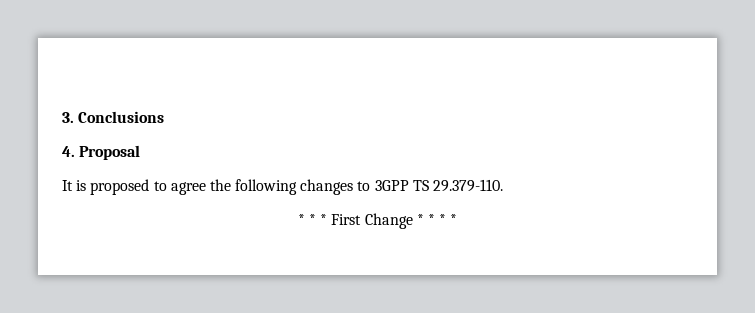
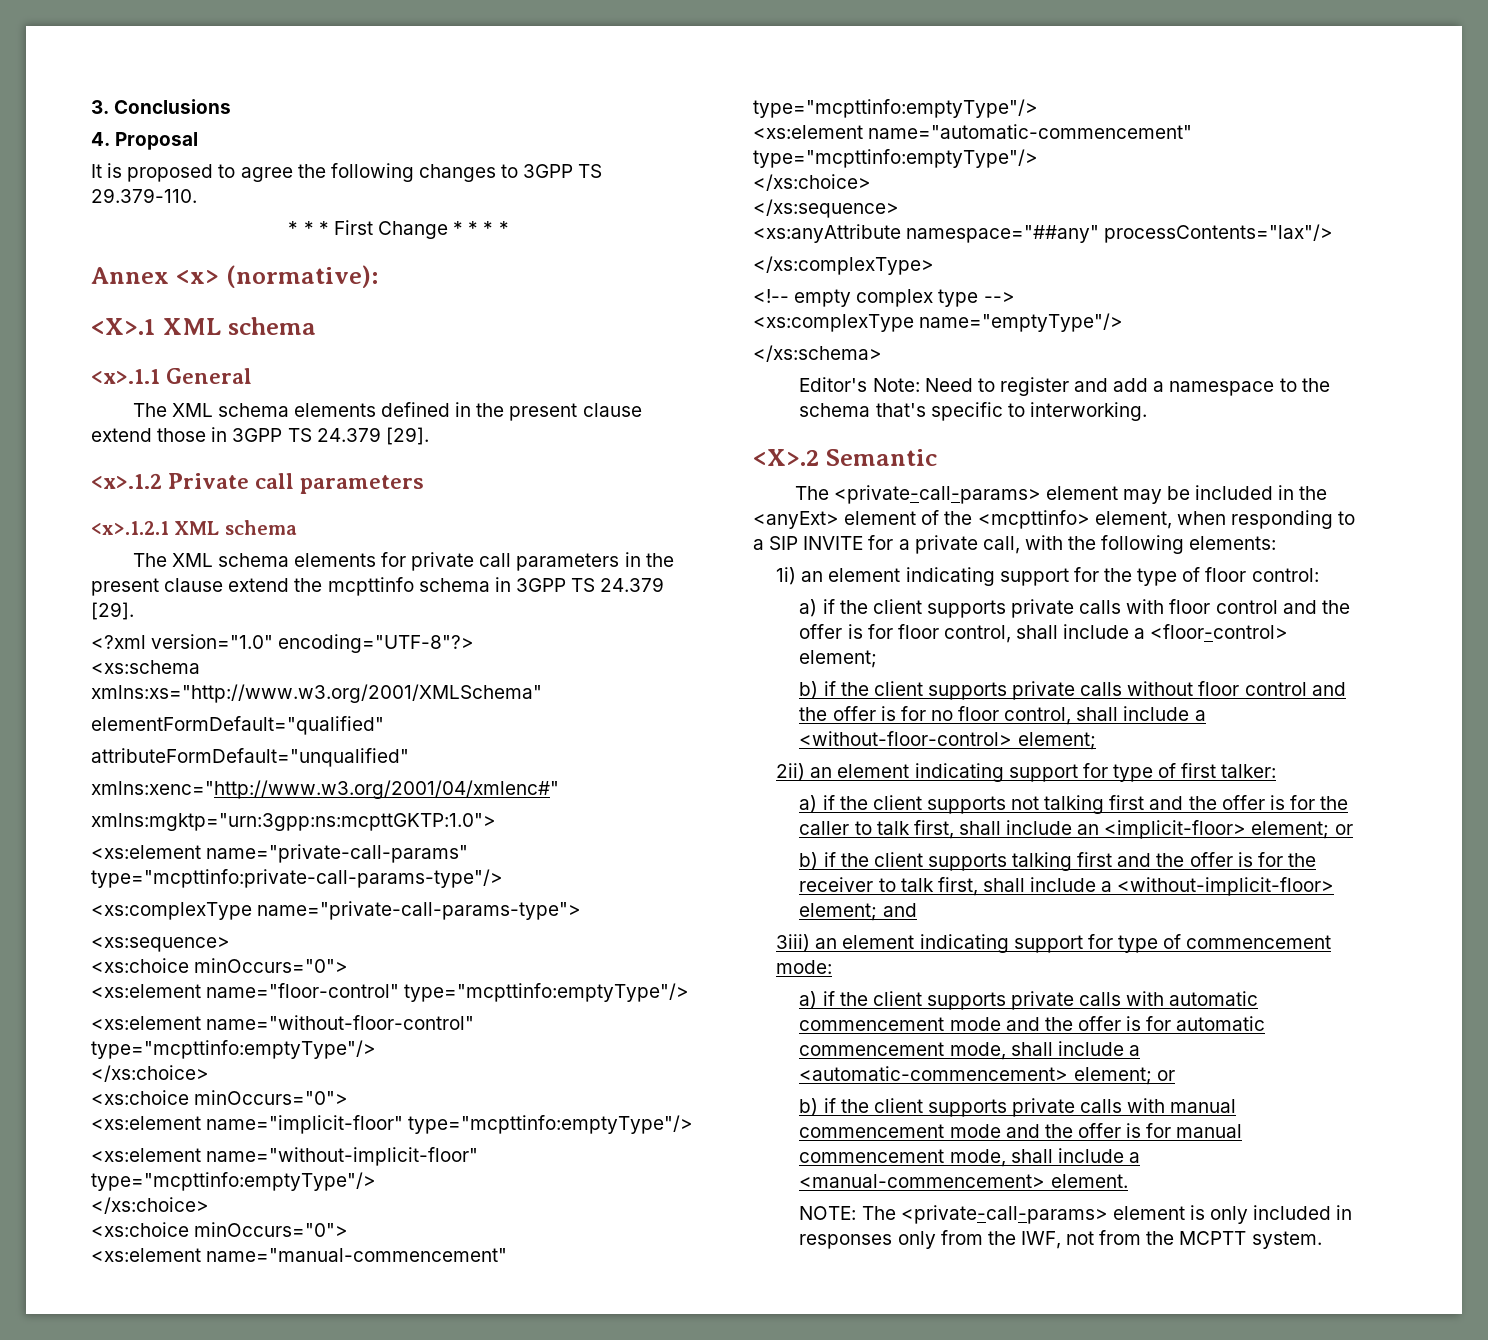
(458, 219) none -> [91,265,379,288] [91,317,316,335] [91,368,253,384] [132,402,642,421] [91,427,429,445] [91,473,425,494] [91,520,297,535] [132,552,674,571] [91,577,665,596] [91,602,134,620] [91,634,475,653] [91,660,200,674] [91,684,542,703] [91,716,384,735] [91,748,409,767] [91,780,559,799] [91,813,496,831] [91,844,469,863] [91,869,503,888] [91,901,582,920] [91,937,230,952] [91,958,349,973] [91,983,690,1002] [91,1015,475,1030] [91,1040,376,1059] [91,1065,209,1082] [91,1090,349,1105] [91,1115,694,1134] [91,1147,479,1166] [91,1172,376,1191] [91,1197,209,1214] [91,1222,349,1237] [91,1248,508,1262] [753,99,1038,118] [753,124,1193,139] [753,149,1038,168] [753,174,871,191] [753,199,899,218] [753,224,1334,243] [753,256,934,275] [753,289,1015,307] [753,313,1124,332] [753,345,882,362] [799,377,1330,396] [799,402,1147,421] [753,449,937,466] [794,485,1328,504] [753,510,1356,529] [753,535,1277,554] [776,567,1319,586] [799,599,1350,618] [799,624,1289,643] [799,650,878,668] [799,681,1346,700] [799,706,1206,725] [799,731,1096,750] [776,763,1277,782] [799,795,1349,814] [799,820,1353,839] [799,852,1316,871] [799,877,1335,896] [799,903,917,921] [776,934,1332,953] [776,960,833,974] [799,991,1259,1010] [799,1016,1266,1031] [799,1041,1140,1060] [799,1066,1175,1085] [799,1098,1237,1117] [799,1123,1243,1138] [799,1148,1140,1167] [799,1174,1128,1188] [799,1205,1353,1224] [799,1230,1322,1249] // Annex <x> (normative): // <X>.1 XML schema // <x>.1.1 General // The XML schema elements defined in the present clause extend those in 3GPP TS 24.379 [29]. // <x>.1.2 Private call parameters // <x>.1.2.1 XML schema // The XML schema elements for private call parameters in the present clause extend the mcpttinfo schema in 3GPP TS 24.379 [29]. // <?xml version="1.0" encoding="UTF-8"?> // <xs:schema // xmlns:xs="http://www.w3.org/2001/XMLSchema" // elementFormDefault="qualified" // attributeFormDefault="unqualified" // xmlns:xenc="http://www.w3.org/2001/04/xmlenc#" // xmlns:mgktp="urn:3gpp:ns:mcpttGKTP:1.0"> // <xs:element name="private-call-params" type="mcpttinfo:private-call-params-type"/> // <xs:complexType name="private-call-params-type"> // <xs:sequence> // <xs:choice minOccurs="0"> // <xs:element name="floor-control" type="mcpttinfo:emptyType"/> // <xs:element name="without-floor-control" type="mcpttinfo:emptyType"/> // </xs:choice> // <xs:choice minOccurs="0"> // <xs:element name="implicit-floor" type="mcpttinfo:emptyType"/> // <xs:element name="without-implicit-floor" type="mcpttinfo:emptyType"/> // </xs:choice> // <xs:choice minOccurs="0"> // <xs:element name="manual-commencement" type="mcpttinfo:emptyType"/> // <xs:element name="automatic-commencement" type="mcpttinfo:emptyType"/> // </xs:choice> // </xs:sequence> // <xs:anyAttribute namespace="##any" processContents="lax"/> // </xs:complexType> // <!-- empty complex type --> // <xs:complexType name="emptyType"/> // </xs:schema> // Editor's Note: Need to register and add a namespace to the schema that's specific to interworking. // <X>.2 Semantic // The <private-call-params> element may be included in the <anyExt> element of the <mcpttinfo> element, when responding to a SIP INVITE for a private call, with the following elements: // 1i) an element indicating support for the type of floor control: // a) if the client supports private calls with floor control and the offer is for floor control, shall include a <floor-control> element; // b) if the client supports private calls without floor control and the offer is for no floor control, shall include a <without-floor-control> element; // 2ii) an element indicating support for type of first talker: // a) if the client supports not talking first and the offer is for the caller to talk first, shall include an <implicit-floor> element; or // b) if the client supports talking first and the offer is for the receiver to talk first, shall include a <without-implicit-floor> element; and // 3iii) an element indicating support for type of commencement mode: // a) if the client supports private calls with automatic commencement mode and the offer is for automatic commencement mode, shall include a <automatic-commencement> element; or // b) if the client supports private calls with manual commencement mode and the offer is for manual commencement mode, shall include a <manual-commencement> element. // NOTE: The <private-call-params> element is only included in responses only from the IWF, not from the MCPTT system.

